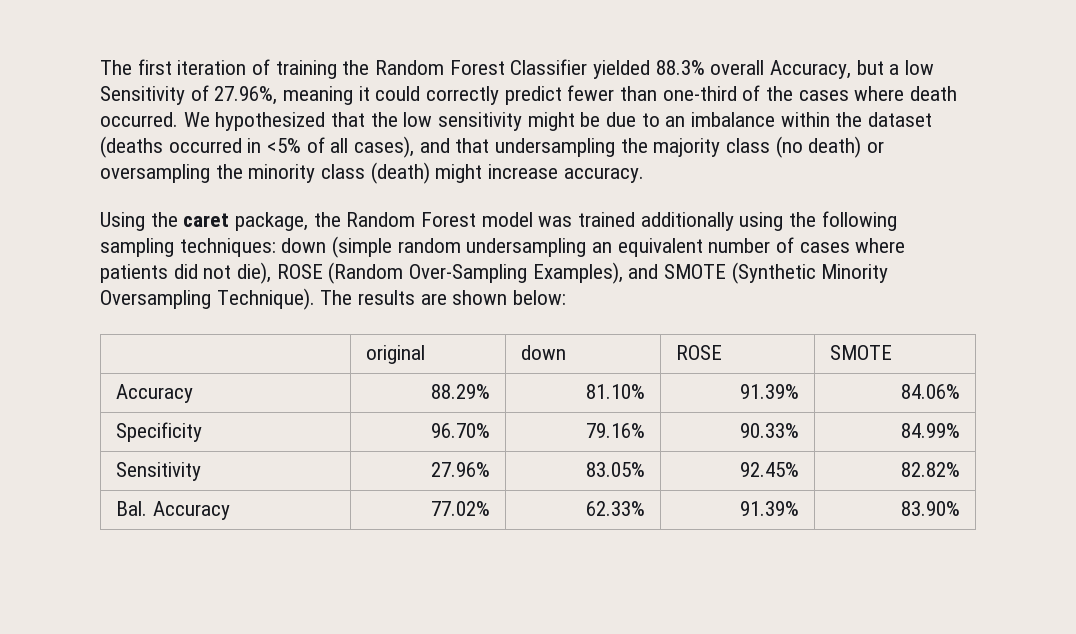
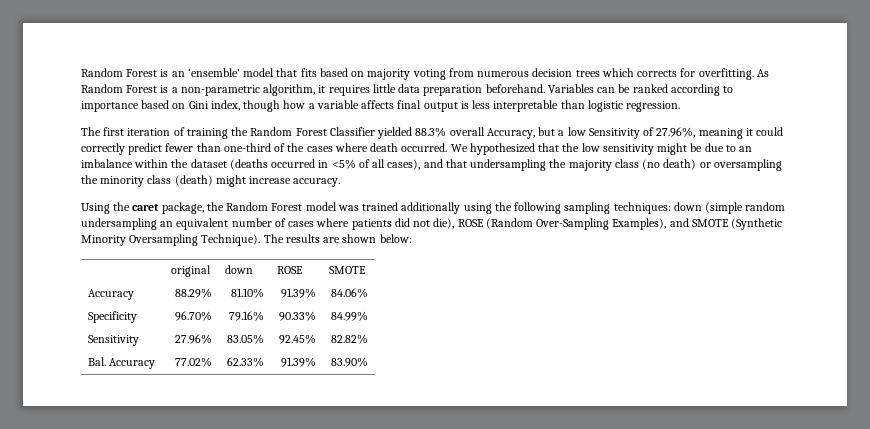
(100, 67) none -> [81,68,769,80] [81,84,734,96] [81,100,681,112] Random Forest is an ‘ensemble’ model that fits based on majority voting from numerous decision trees which corrects for overfitting. As Random Forest is a non-parametric algorithm, it requires little data preparation beforehand. Variables can be ranked according to importance based on Gini index, though how a variable affects final output is less interpretable than logistic regression. //

